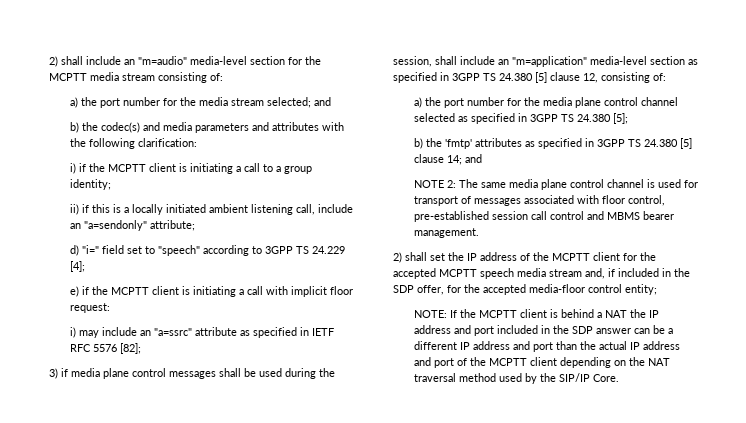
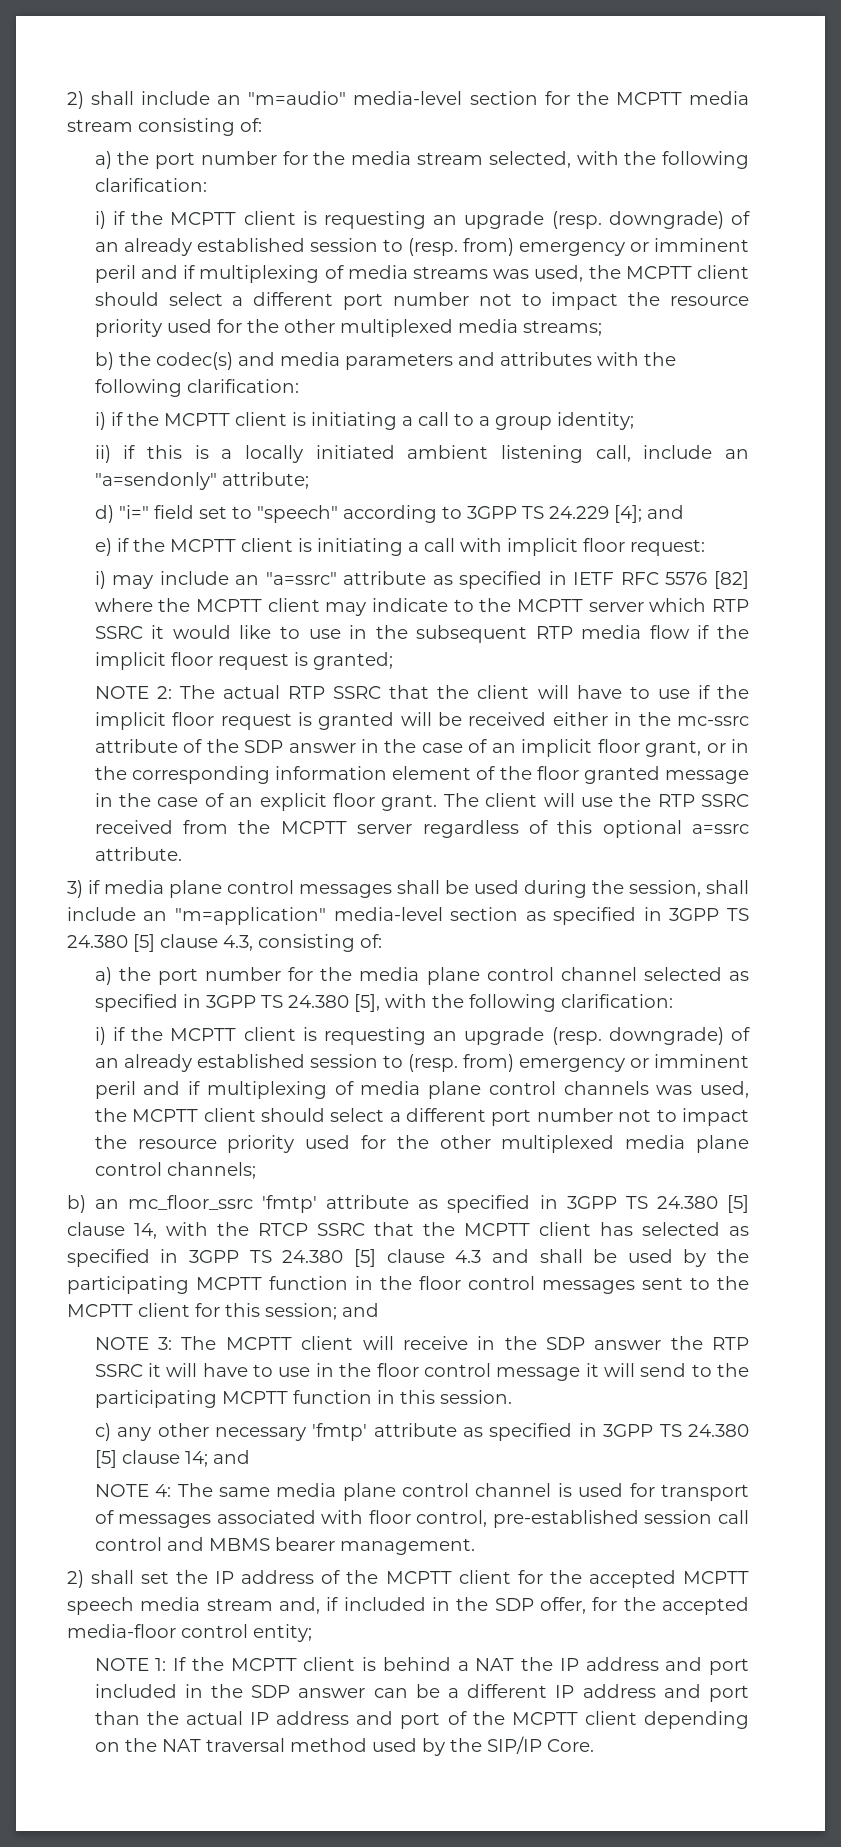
[266,97,331,108] selected; and -> [488,151,749,169] [94,178,207,192] [94,211,750,229] [94,238,750,256] [94,265,749,283] [94,292,749,310] [94,319,602,337] selected, with the following clarification: // i) if the MCPTT client is requesting an upgrade (resp. downgrade) of an already established session to (resp. from) emergency or imminent peril and if multiplexing of media streams was used, the MCPTT client should select a different port number not to impact the resource priority used for the other multiplexed media streams;
(85, 266) none -> [646,505,684,519] and
[119,343,141,354] [82]; -> [713,571,749,589] [94,598,749,616] [94,625,749,643] [94,652,393,670] [94,685,750,699] [94,712,749,730] [94,739,749,757] [94,766,749,784] [94,793,749,811] [94,820,749,838] [94,847,182,861] [82] where the MCPTT client may indicate to the MCPTT server which RTP SSRC it would like to use in the subsequent RTP media flow if the implicit floor request is granted; // NOTE 2: The actual RTP SSRC that the client will have to use if the implicit floor request is granted will be received either in the mc-ssrc attribute of the SDP answer in the case of an implicit floor grant, or in the corresponding information element of the floor granted message in the case of an explicit floor grant. The client will use the RTP SSRC received from the MCPTT server regardless of this optional a=ssrc attribute.
[582,73,598,83] 12, -> [222,935,253,951] 4.3,
[612,113,628,124] [413,138,522,149] [5]; // b) the 'fmtp' attributes -> [353,994,673,1012] [94,1027,750,1045] [94,1054,750,1072] [94,1081,749,1099] [94,1108,749,1126] [94,1135,749,1153] [94,1162,256,1179] [66,1195,750,1213] [66,1222,750,1239] [66,1249,749,1267] [66,1276,749,1294] [66,1303,379,1320] [94,1336,750,1350] [94,1363,749,1381] [94,1390,512,1408] [94,1423,457,1441] [5], with the following clarification: // i) if the MCPTT client is requesting an upgrade (resp. downgrade) of an already established session to (resp. from) emergency or imminent peril and if multiplexing of media plane control channels was used, the MCPTT client should select a different port number not to impact the resource priority used for the other multiplexed media plane control channels; // b) an mc_floor_ssrc 'fmtp' attribute as specified in 3GPP TS 24.380 [5] clause 14, with the RTCP SSRC that the MCPTT client has selected as specified in 3GPP TS 24.380 [5] clause 4.3 and shall be used by the participating MCPTT function in the floor control messages sent to the MCPTT client for this session; and // NOTE 3: The MCPTT client will receive in the SDP answer the RTP SSRC it will have to use in the floor control message it will send to the participating MCPTT function in this session. // c) any other necessary 'fmtp' attribute
[446,180,456,188] 2: -> [155,1484,172,1497] 4:
[413,310,447,318] NOTE: -> [94,1658,167,1671] NOTE 1:

